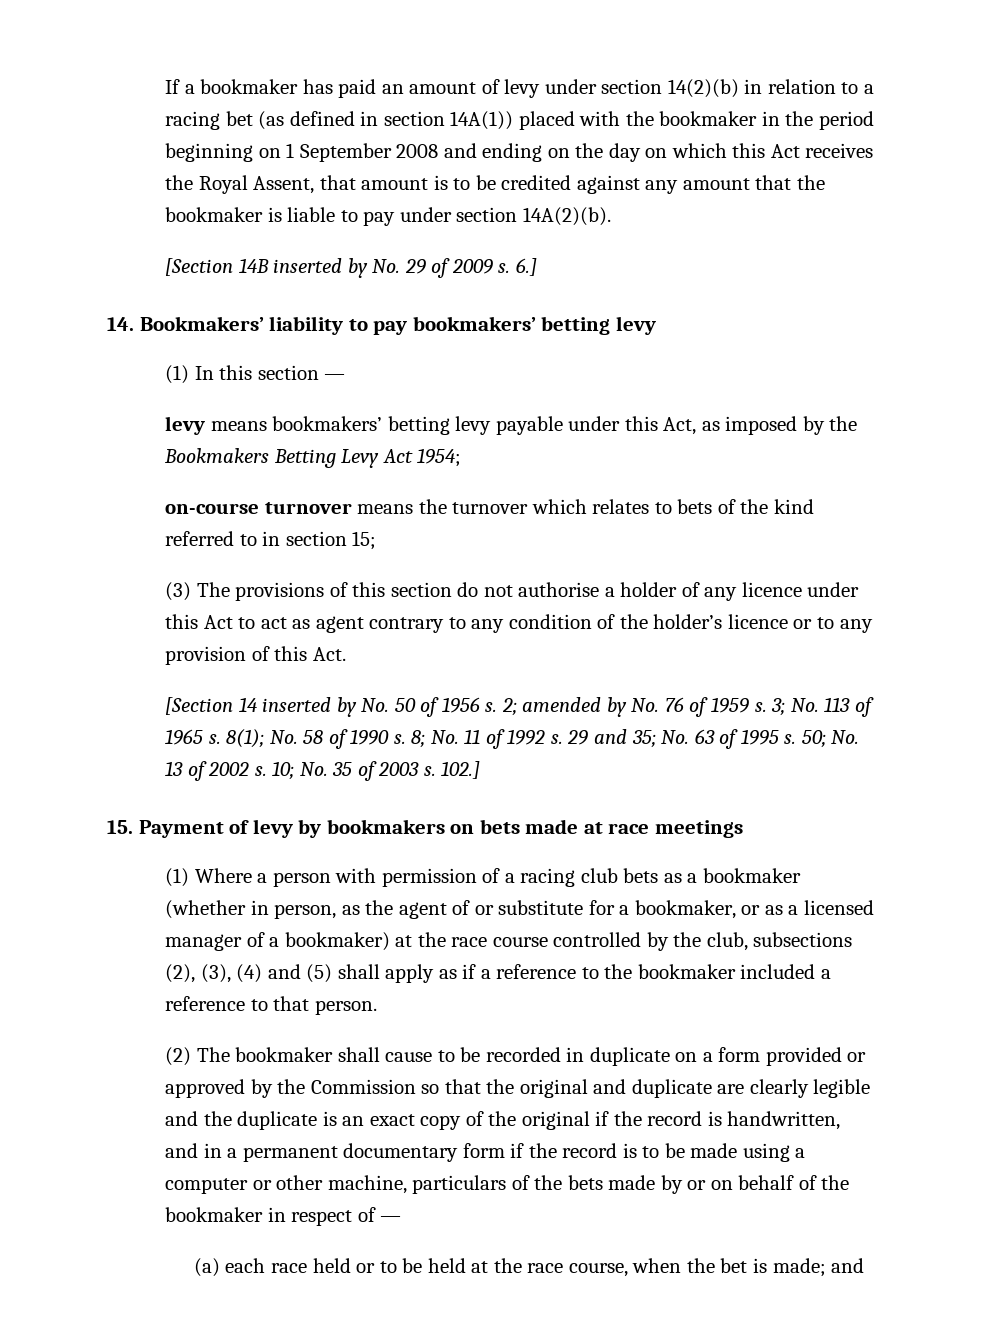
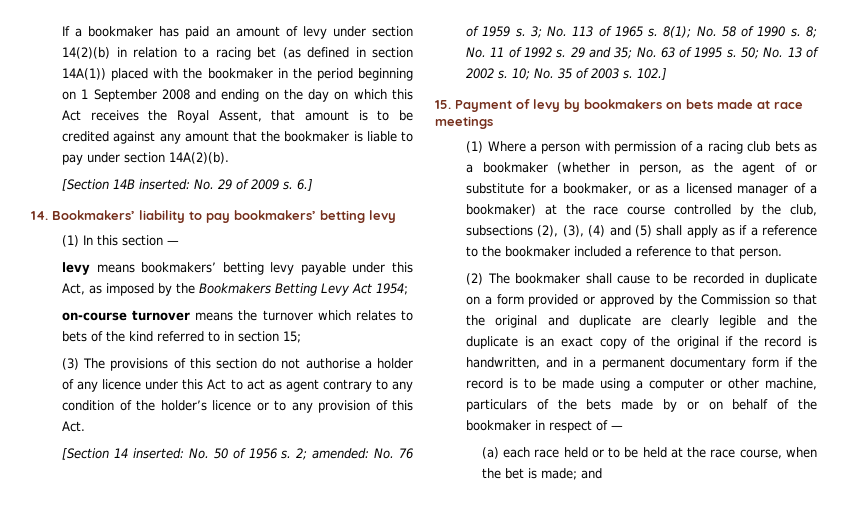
[273,258,368,278] inserted by -> [139,179,191,190] inserted:
[262,697,357,717] inserted by -> [132,448,184,459] inserted:
[522,697,627,717] amended by -> [312,448,370,459] amended:

